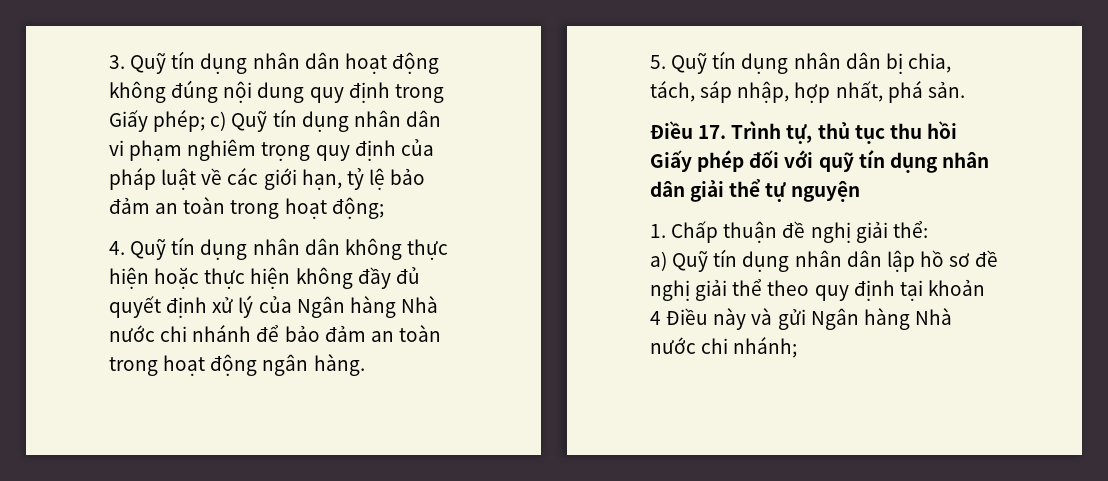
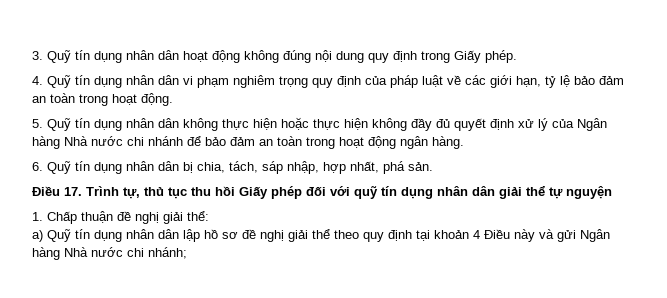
[153,110,227,132] phép; c) -> [485,50,517,63] [32,76,43,85] phép. // 4.
[331,197,384,219] [109,241,125,255] động; // 4. -> [141,93,173,106] [32,119,43,128] động. // 5.
[650,55,666,69] 5. -> [32,162,43,171] 6.

